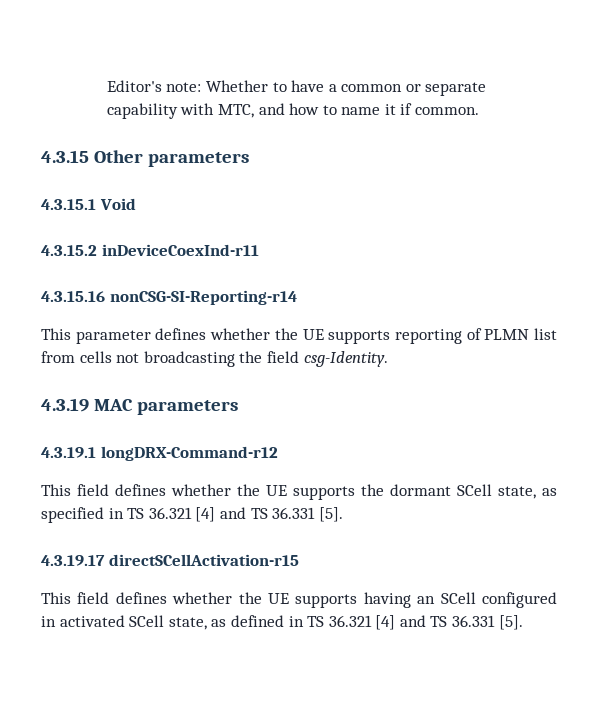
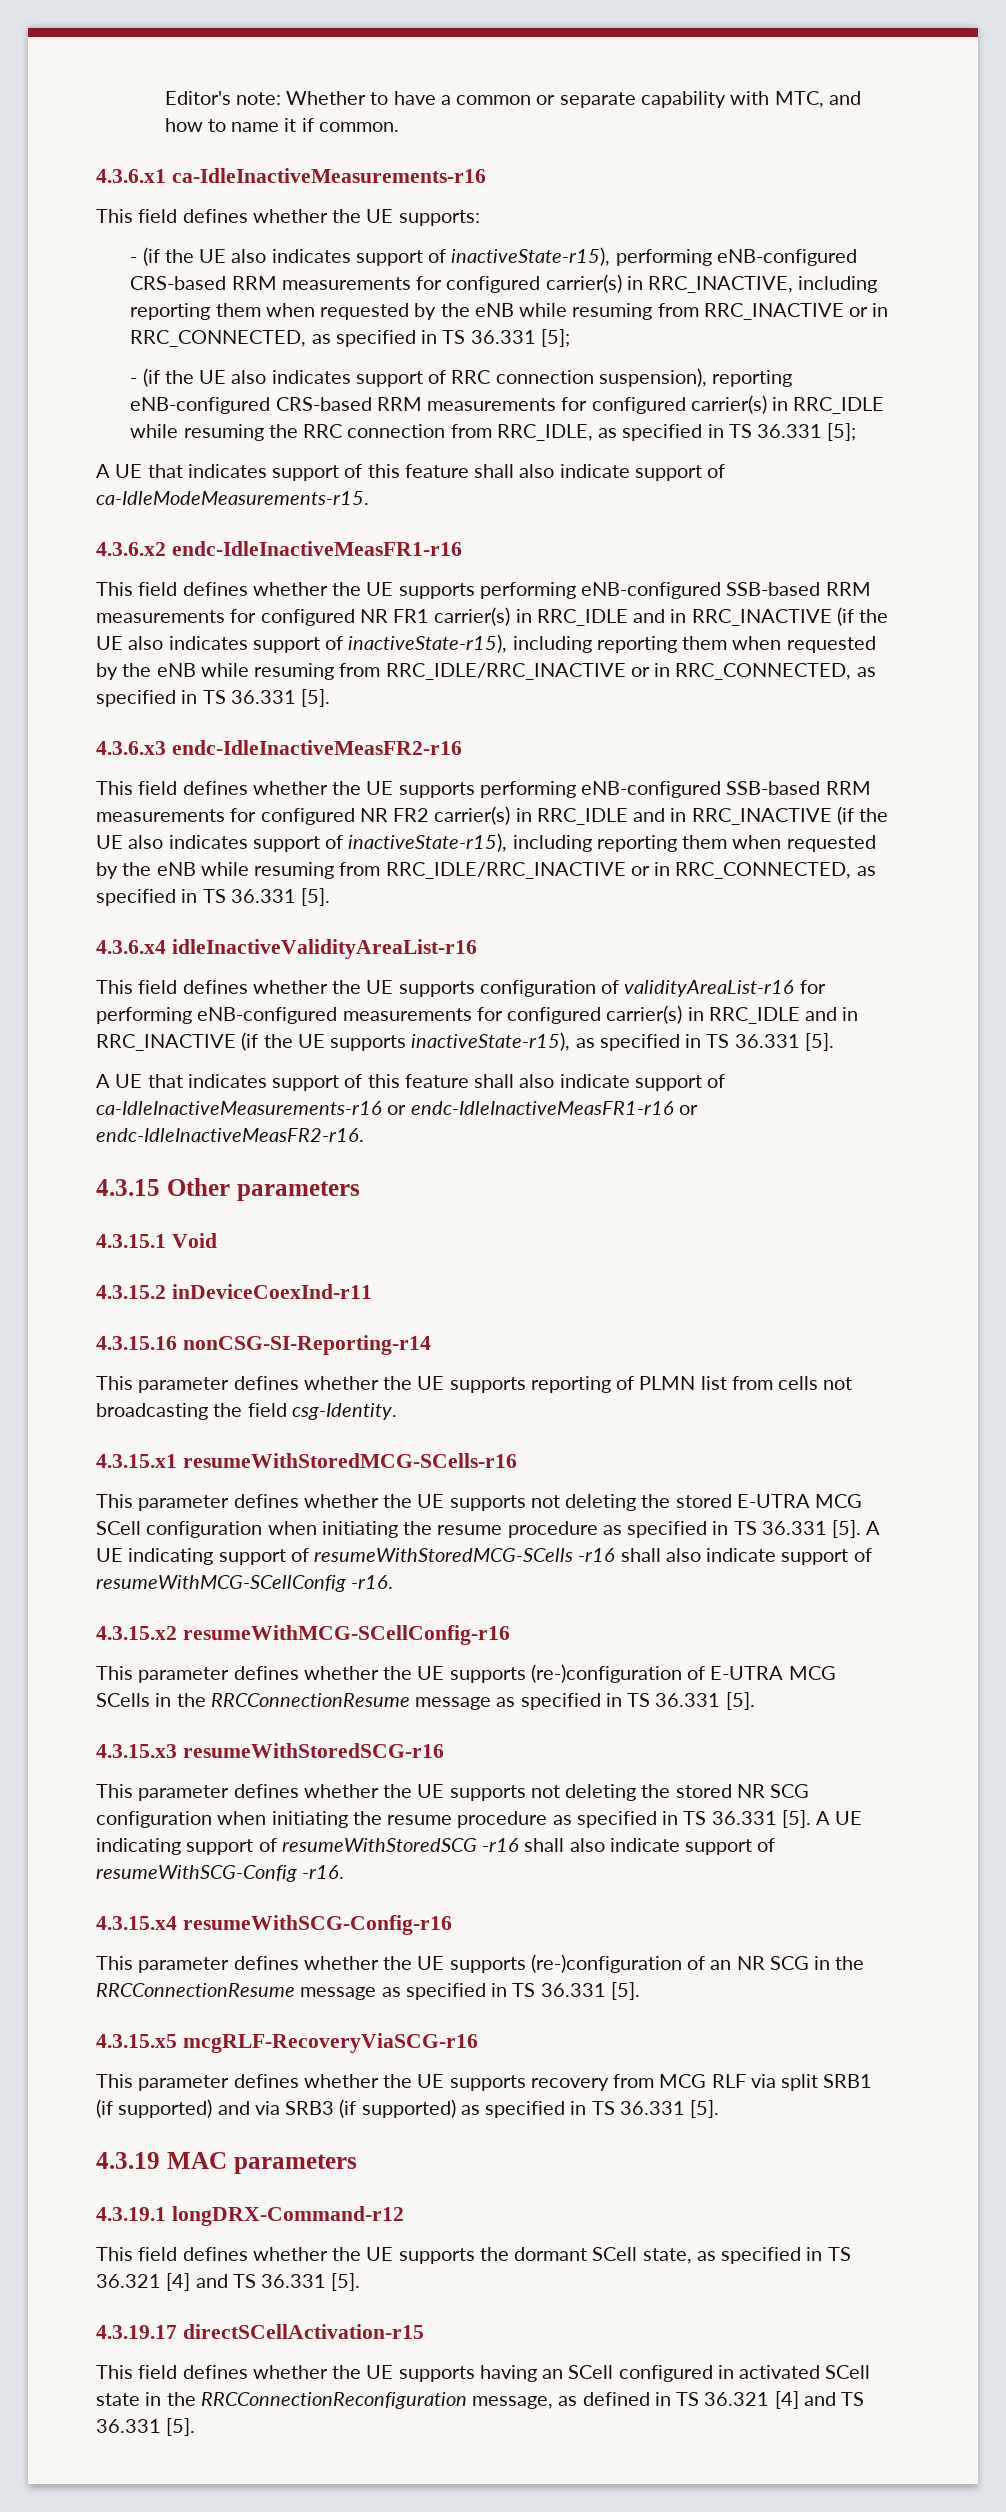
(480, 111) none -> [96,168,486,183] [96,209,480,226] [130,247,857,266] [130,274,878,293] [130,303,889,320] [130,329,570,347] [130,368,793,387] [130,395,885,414] [130,423,857,441] [96,464,726,481] [96,491,369,505] [96,541,462,556] [96,582,871,599] [96,607,889,626] [96,634,876,653] [96,663,876,680] [96,689,331,707] [96,740,462,755] [96,781,871,798] [96,806,889,825] [96,833,876,852] [96,862,876,879] [96,888,331,906] [96,939,477,959] [96,980,826,997] [96,1005,859,1024] [96,1032,834,1051] [96,1074,726,1091] [96,1101,698,1115] [96,1128,364,1142] // 4.3.6.x1 ca-IdleInactiveMeasurements-r16 // This field defines whether the UE supports: // - (if the UE also indicates support of inactiveState-r15), performing eNB-configured CRS-based RRM measurements for configured carrier(s) in RRC_INACTIVE, including reporting them when requested by the eNB while resuming from RRC_INACTIVE or in RRC_CONNECTED, as specified in TS 36.331 [5]; // - (if the UE also indicates support of RRC connection suspension), reporting eNB-configured CRS-based RRM measurements for configured carrier(s) in RRC_IDLE while resuming the RRC connection from RRC_IDLE, as specified in TS 36.331 [5]; // A UE that indicates support of this feature shall also indicate support of ca-IdleModeMeasurements-r15. // 4.3.6.x2 endc-IdleInactiveMeasFR1-r16 // This field defines whether the UE supports performing eNB-configured SSB-based RRM measurements for configured NR FR1 carrier(s) in RRC_IDLE and in RRC_INACTIVE (if the UE also indicates support of inactiveState-r15), including reporting them when requested by the eNB while resuming from RRC_IDLE/RRC_INACTIVE or in RRC_CONNECTED, as specified in TS 36.331 [5]. // 4.3.6.x3 endc-IdleInactiveMeasFR2-r16 // This field defines whether the UE supports performing eNB-configured SSB-based RRM measurements for configured NR FR2 carrier(s) in RRC_IDLE and in RRC_INACTIVE (if the UE also indicates support of inactiveState-r15), including reporting them when requested by the eNB while resuming from RRC_IDLE/RRC_INACTIVE or in RRC_CONNECTED, as specified in TS 36.331 [5]. // 4.3.6.x4 idleInactiveValidityAreaList-r16 // This field defines whether the UE supports configuration of validityAreaList-r16 for performing eNB-configured measurements for configured carrier(s) in RRC_IDLE and in RRC_INACTIVE (if the UE supports inactiveState-r15), as specified in TS 36.331 [5]. // A UE that indicates support of this feature shall also indicate support of ca-IdleInactiveMeasurements-r16 or endc-IdleInactiveMeasFR1-r16 or endc-IdleInactiveMeasFR2-r16.
(388, 359) none -> [96,1453,517,1468] [96,1494,863,1511] [96,1520,881,1538] [96,1548,872,1565] [96,1575,394,1592] [96,1625,510,1645] [96,1664,836,1683] [96,1692,755,1710] [96,1743,444,1758] [96,1784,810,1801] [96,1810,863,1828] [96,1838,776,1855] [96,1865,345,1882] [96,1915,452,1935] [96,1954,865,1973] [96,1982,640,2000] [96,2033,478,2053] [96,2074,873,2091] [96,2099,720,2118] // 4.3.15.x1 resumeWithStoredMCG-SCells-r16 // This parameter defines whether the UE supports not deleting the stored E-UTRA MCG SCell configuration when initiating the resume procedure as specified in TS 36.331 [5]. A UE indicating support of resumeWithStoredMCG-SCells -r16 shall also indicate support of resumeWithMCG-SCellConfig -r16. // 4.3.15.x2 resumeWithMCG-SCellConfig-r16 // This parameter defines whether the UE supports (re-)configuration of E-UTRA MCG SCells in the RRCConnectionResume message as specified in TS 36.331 [5]. // 4.3.15.x3 resumeWithStoredSCG-r16 // This parameter defines whether the UE supports not deleting the stored NR SCG configuration when initiating the resume procedure as specified in TS 36.331 [5]. A UE indicating support of resumeWithStoredSCG -r16 shall also indicate support of resumeWithSCG-Config -r16. // 4.3.15.x4 resumeWithSCG-Config-r16 // This parameter defines whether the UE supports (re-)configuration of an NR SCG in the RRCConnectionResume message as specified in TS 36.331 [5]. // 4.3.15.x5 mcgRLF-RecoveryViaSCG-r16 // This parameter defines whether the UE supports recovery from MCG RLF via split SRB1 (if supported) and via SRB3 (if supported) as specified in TS 36.331 [5].
[168,617,207,630] state, -> [96,2392,554,2409] state in the RRCConnectionReconfiguration message,

